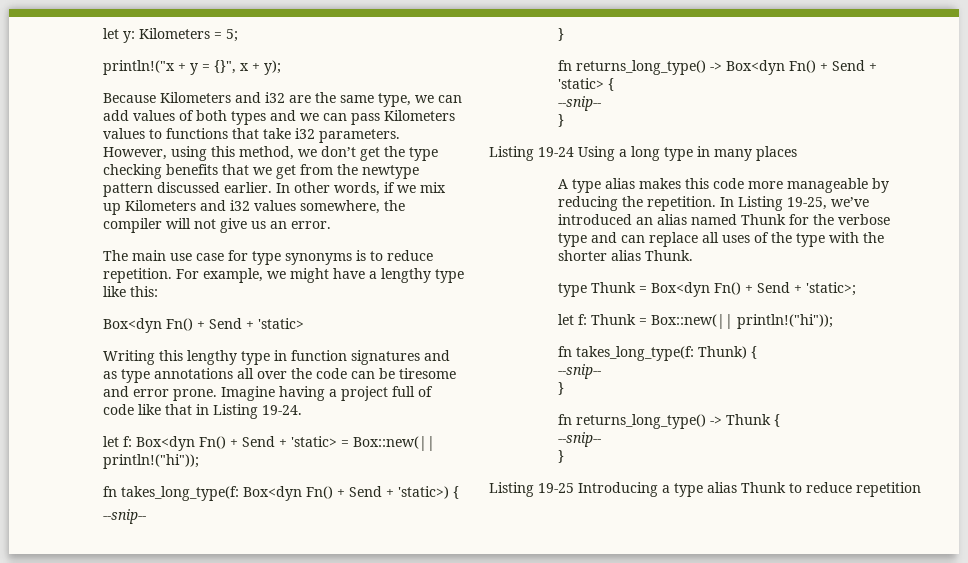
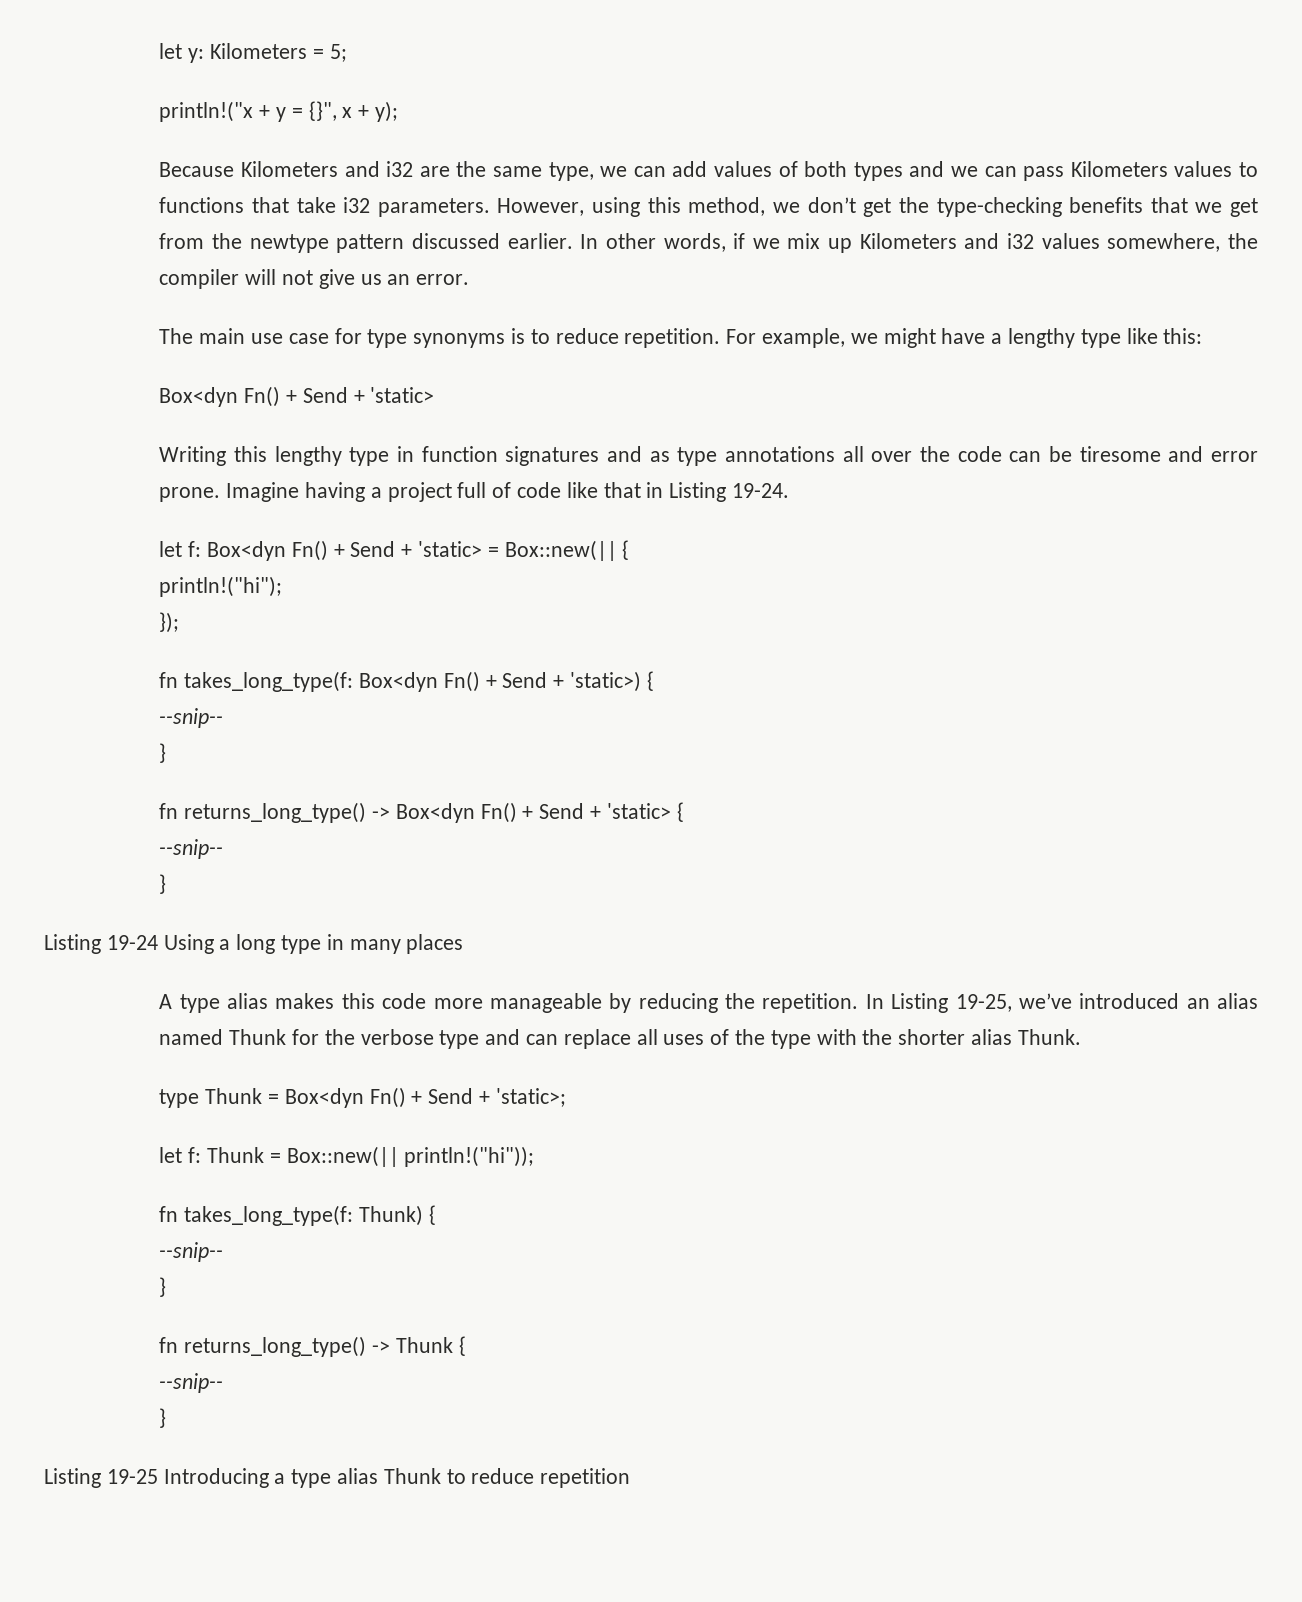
[409,147,439,161] [103,164,163,179] type checking -> [936,197,1062,217] type-checking
[103,454,200,469] println!("hi")); -> [622,540,630,560] [159,576,283,597] [159,612,180,633] { // println!("hi"); // });

